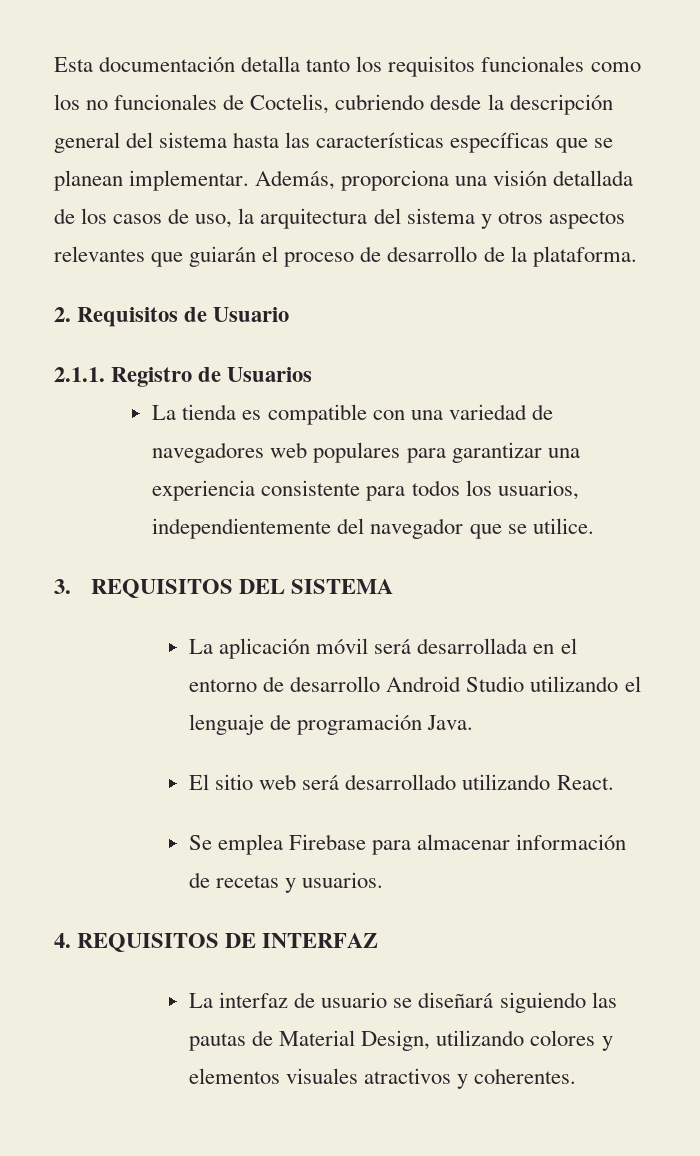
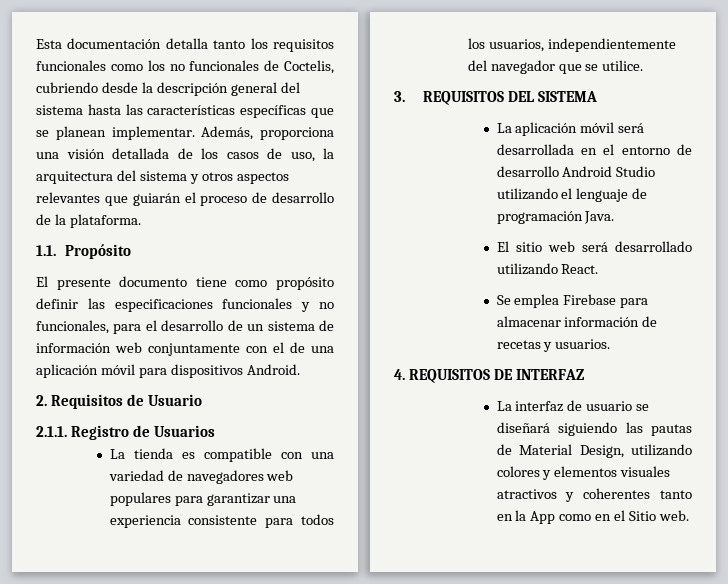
(637, 256) none -> [36,244,131,259] [36,276,334,290] [36,298,335,312] [36,320,335,334] [36,342,334,356] [36,364,300,378] // 1.1. Propósito // El presente documento tiene como propósito definir las especificaciones funcionales y no funcionales, para el desarrollo de un sistema de información web conjuntamente con el de una aplicación móvil para dispositivos Android.
[474,1068,577,1084] coherentes. -> [583,488,692,499] [496,510,689,524] coherentes tanto en la App como en el Sitio web.

